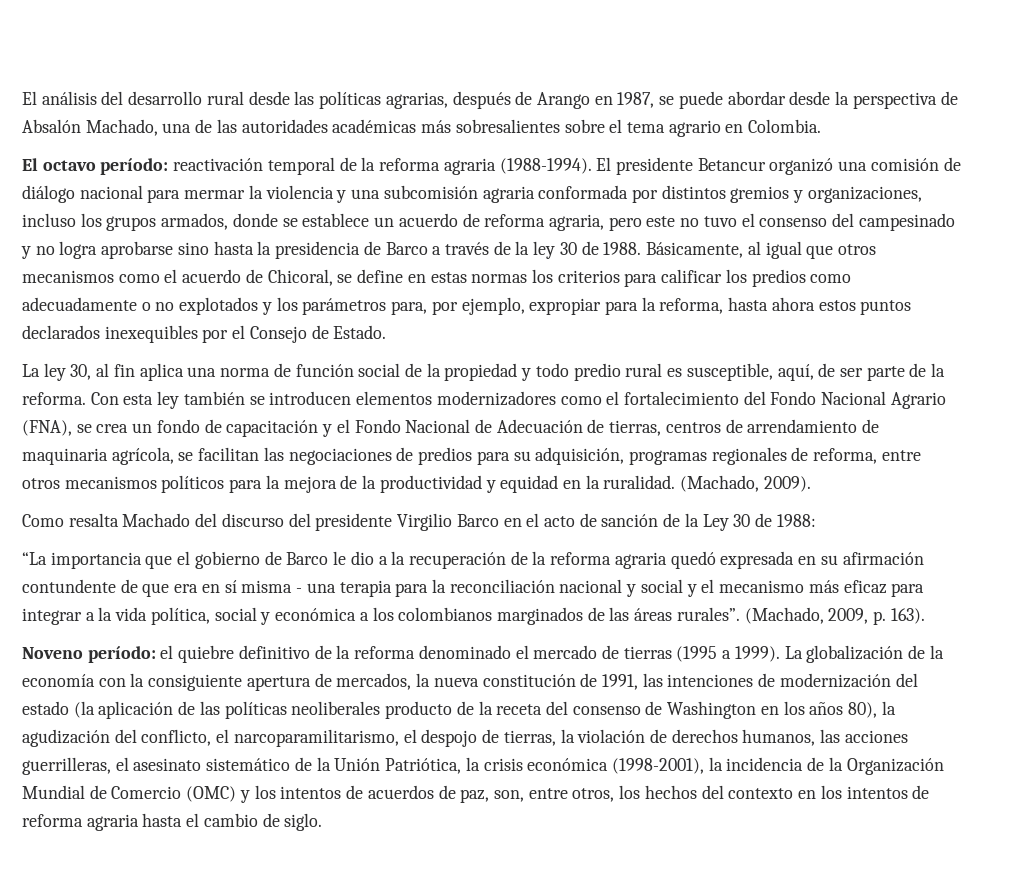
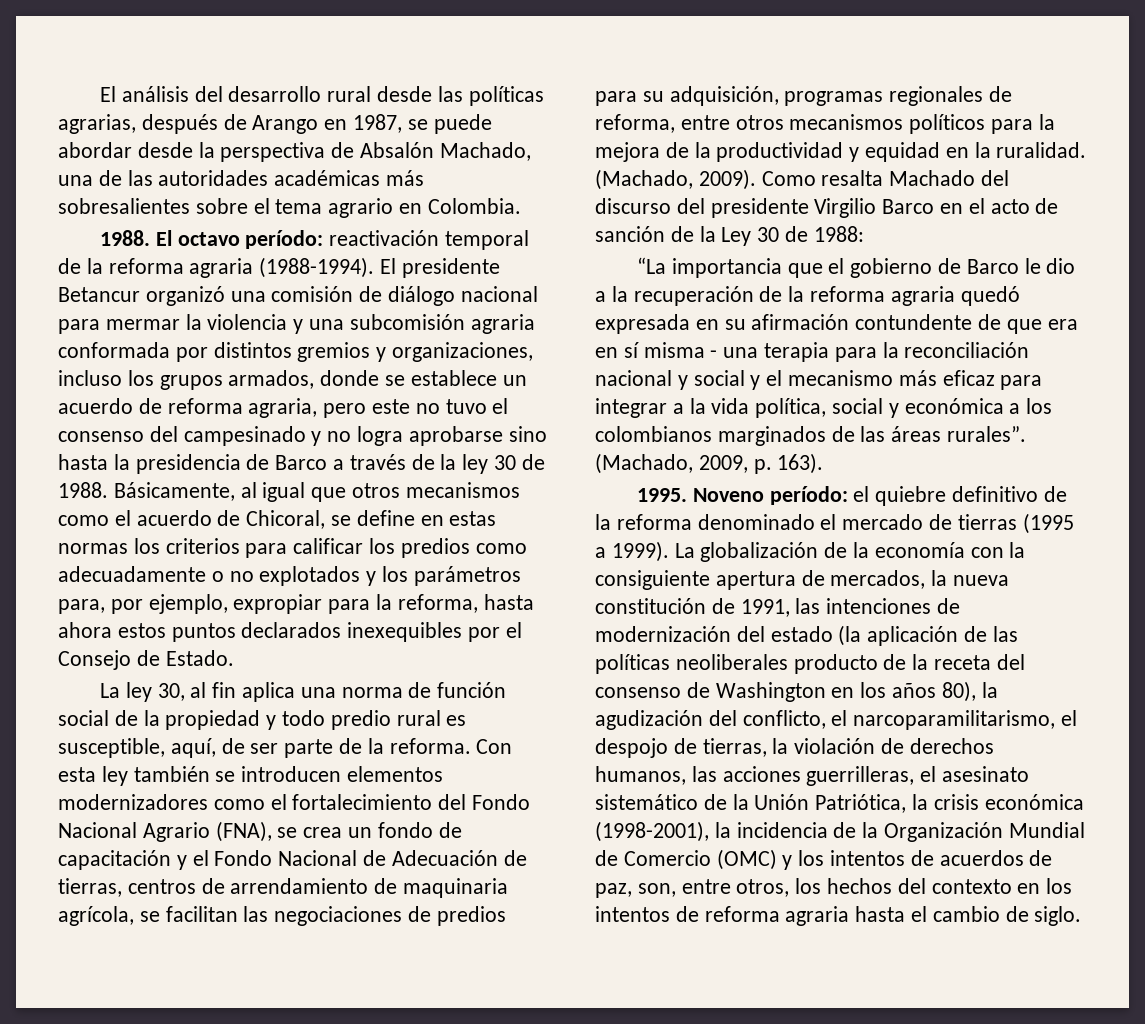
(822, 126) none -> [99,230,150,246] 1988.
(811, 484) // -> (756, 179) none
(925, 616) none -> [636,488,687,502] 1995.

